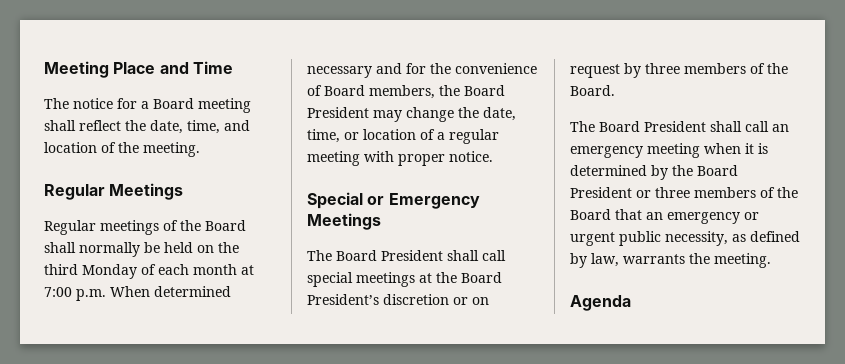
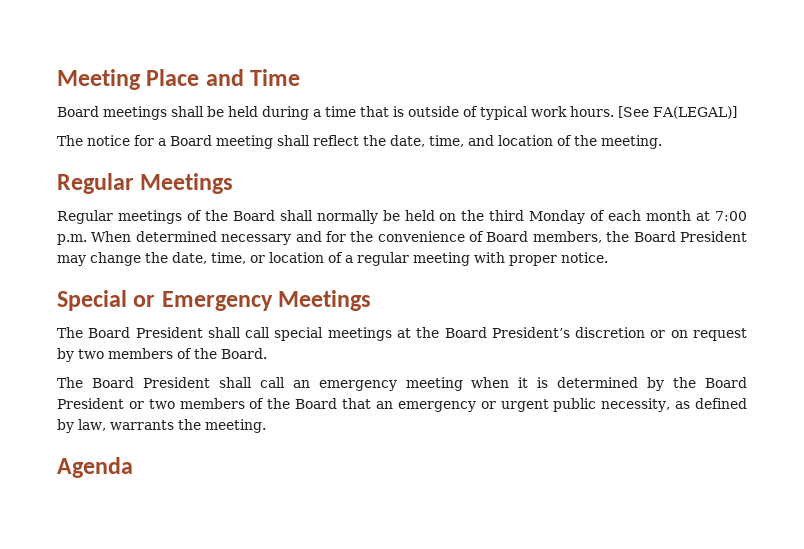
(233, 67) none -> [57,106,737,120] // Board meetings shall be held during a time that is outside of typical work hours. [See FA(LEGAL)]
[645,63,680,74] three -> [78,349,104,359] two
[655,187,690,198] three -> [148,399,175,409] two

